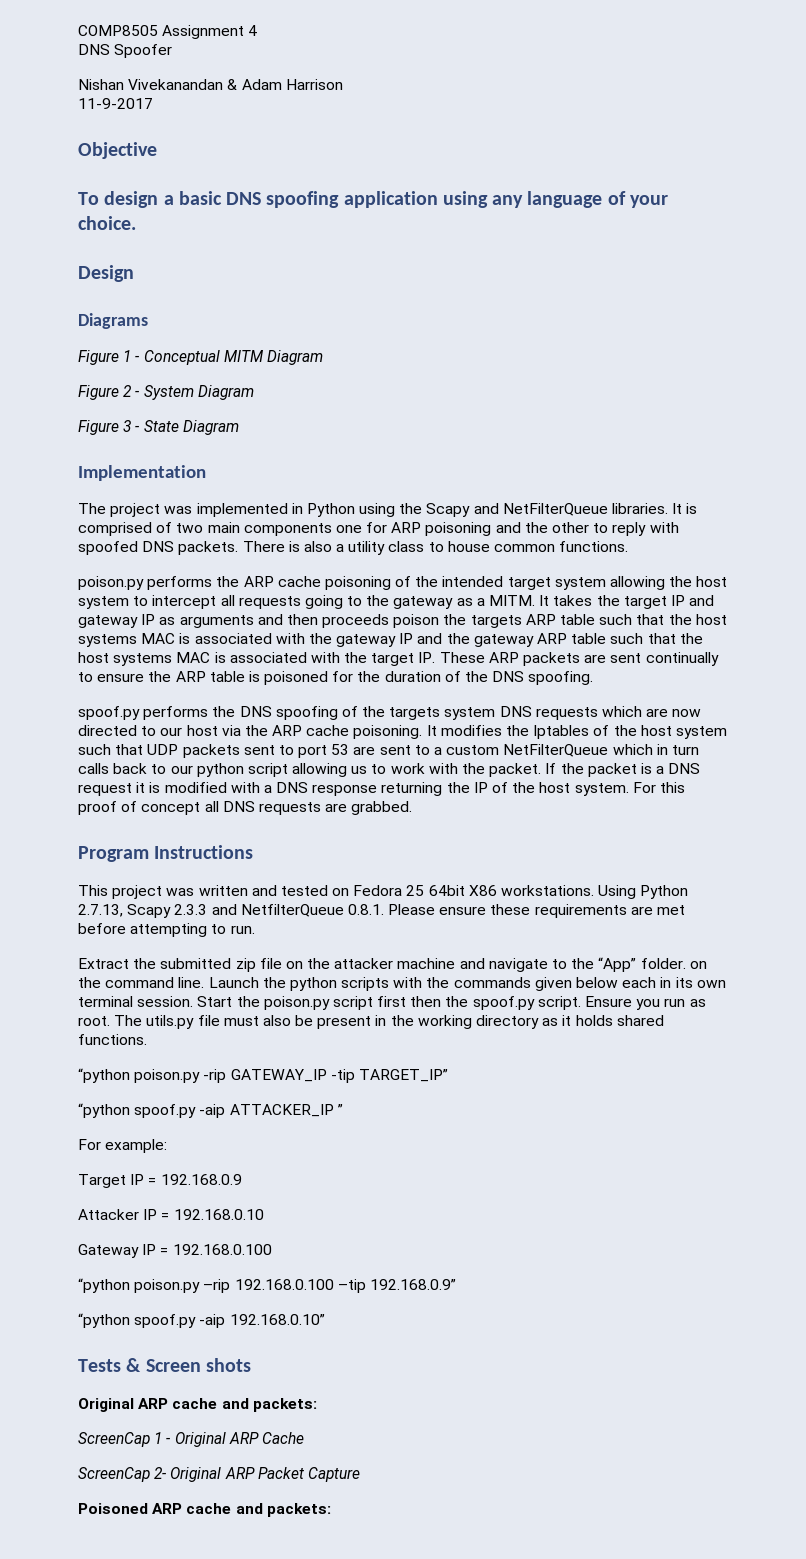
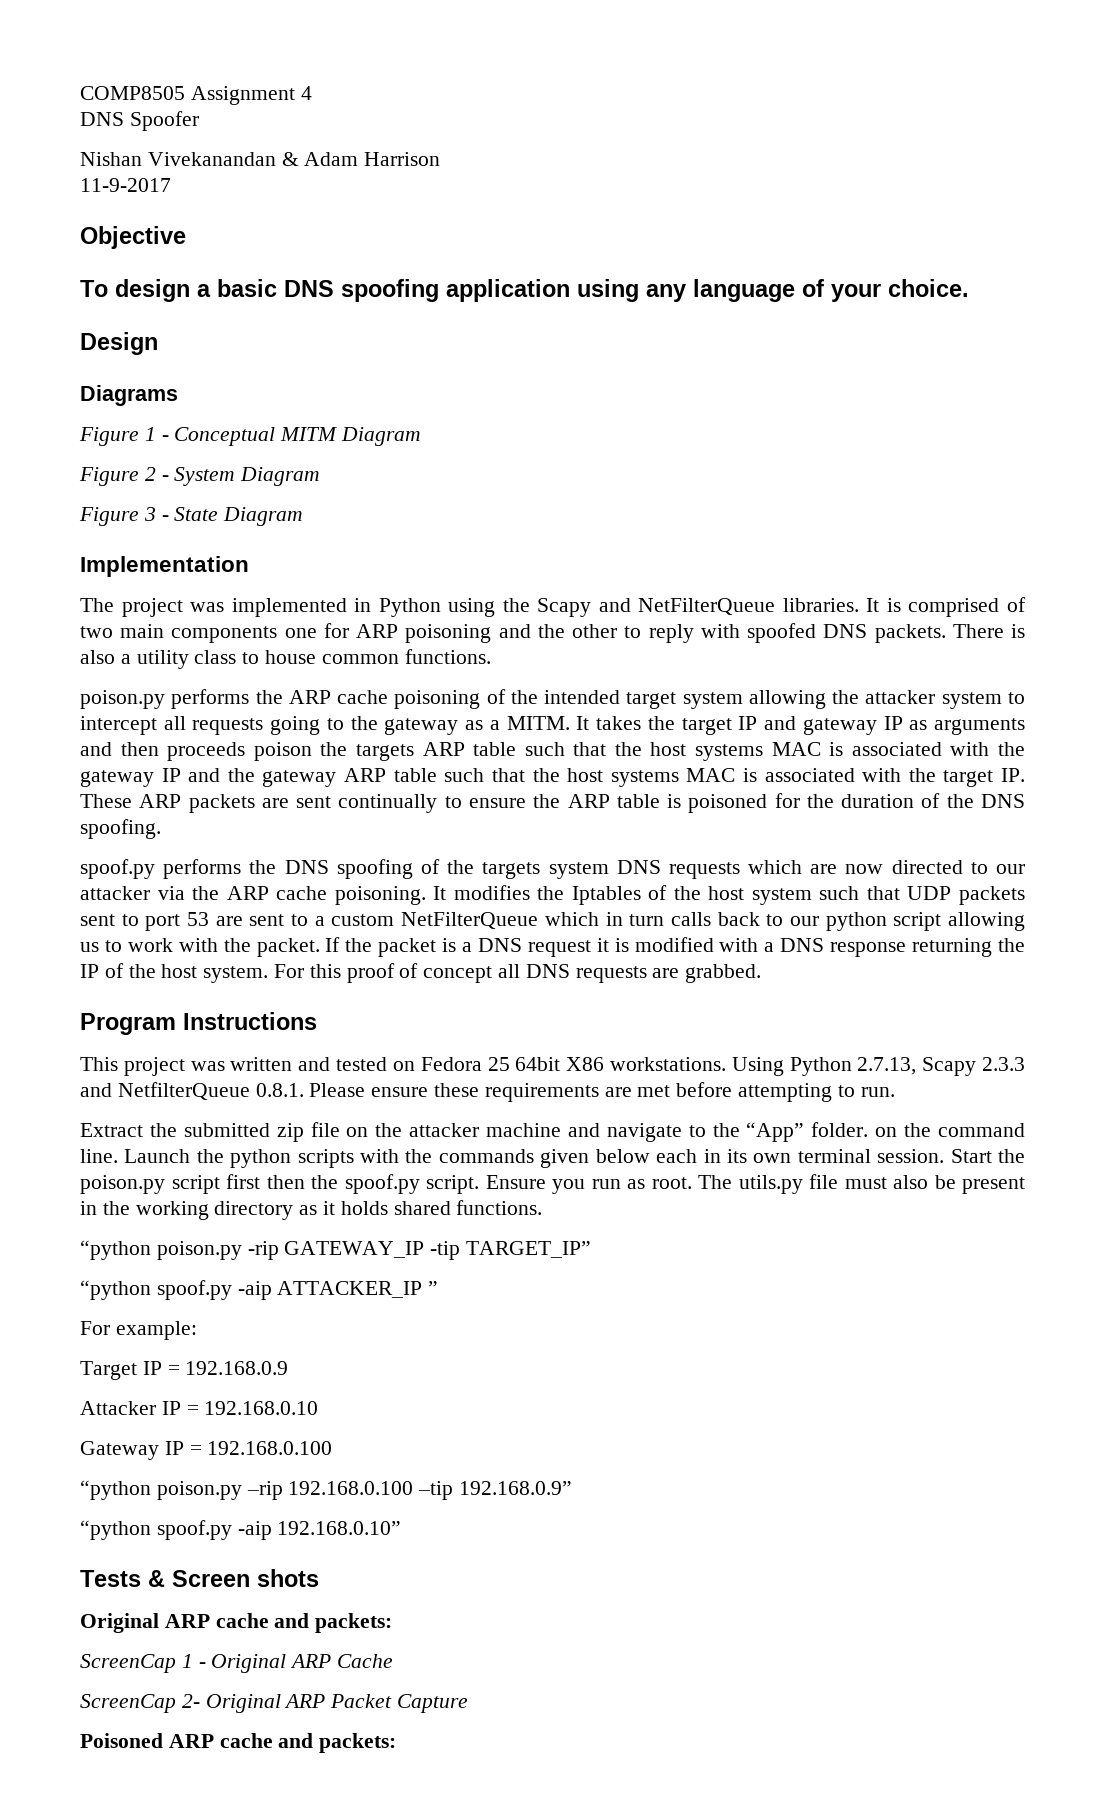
[696,576,728,587] host -> [865,690,936,704] attacker
[186,725,218,736] host -> [80,886,150,900] attacker

